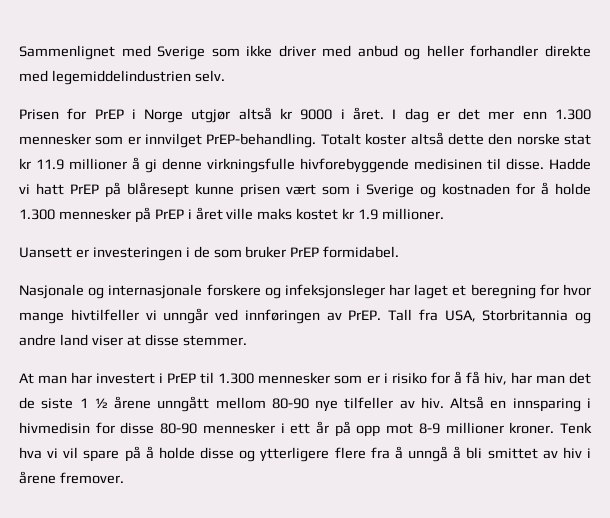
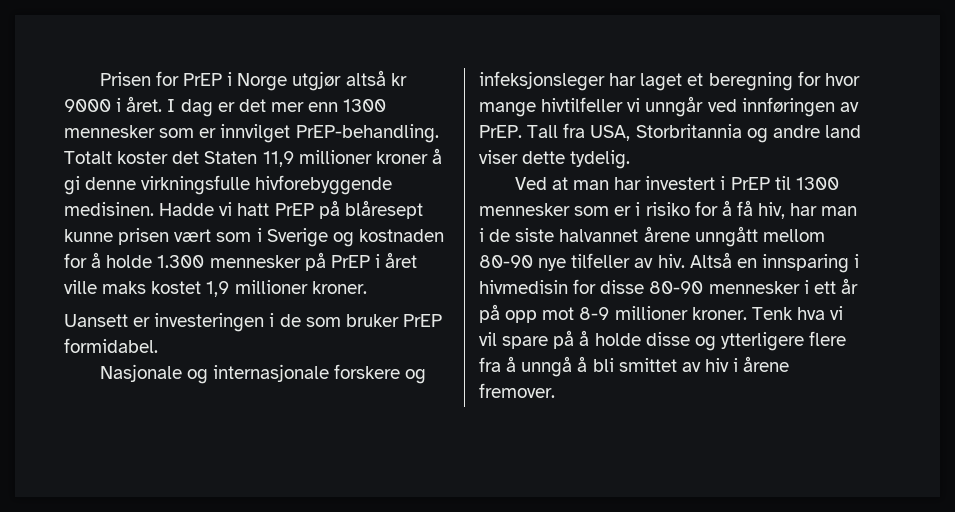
[19,45,591,60] [19,70,225,85] Sammenlignet med Sverige som ikke driver med anbud og heller forhandler direkte med legemiddelindustrien selv. // -> (99, 79) none
[555,109,592,120] 1.300 -> [343,99,387,112] 1300
[410,132,591,145] [19,158,127,170] altså dette den norske stat kr 11.9 millioner -> [172,150,428,167] det Staten 11,9 millioner kroner
[414,158,544,170] medisinen til disse. -> [64,202,154,216] medisinen.
[342,208,445,220] kr 1.9 millioner. -> [206,280,367,297] 1,9 millioner kroner.
[126,334,247,346] [19,373,34,384] at disse stemmer. // At -> [522,150,631,169] [514,177,568,190] dette tydelig. // Ved at
[218,373,255,384] 1.300 -> [795,177,839,190] 1300
[568,372,591,384] det -> [479,228,484,242] i
[79,398,108,408] 1 ½ -> [559,229,639,242] halvannet

